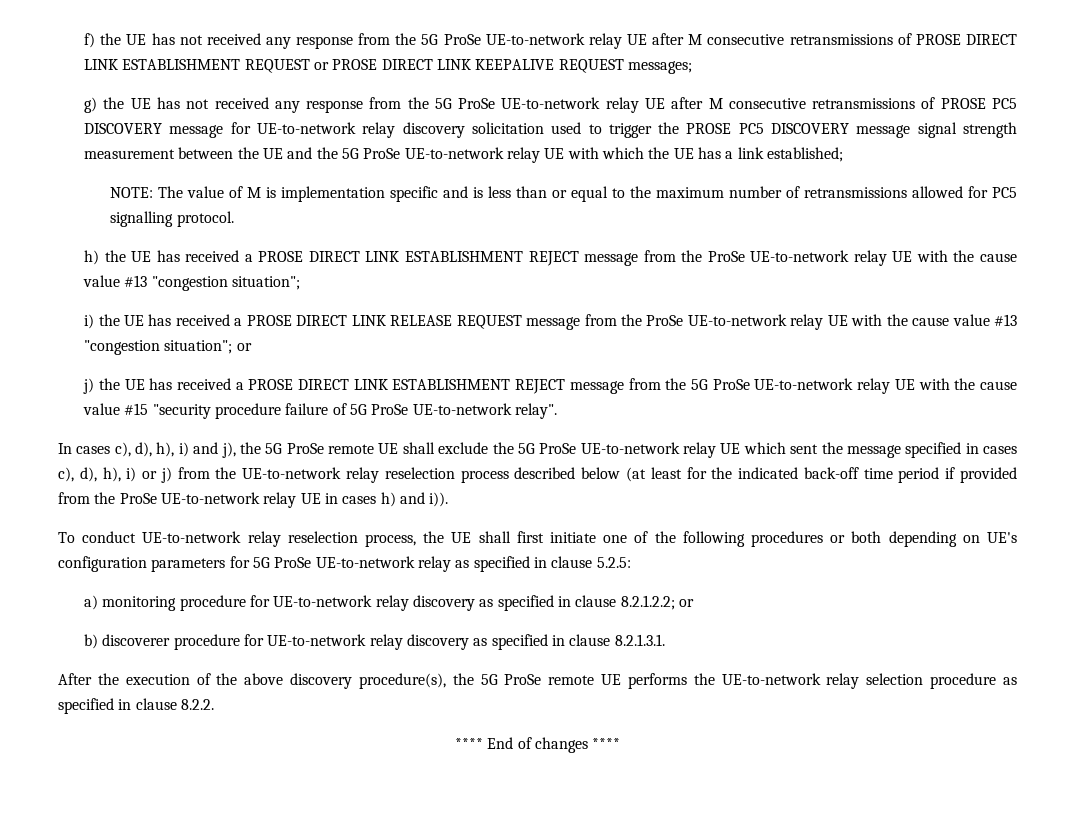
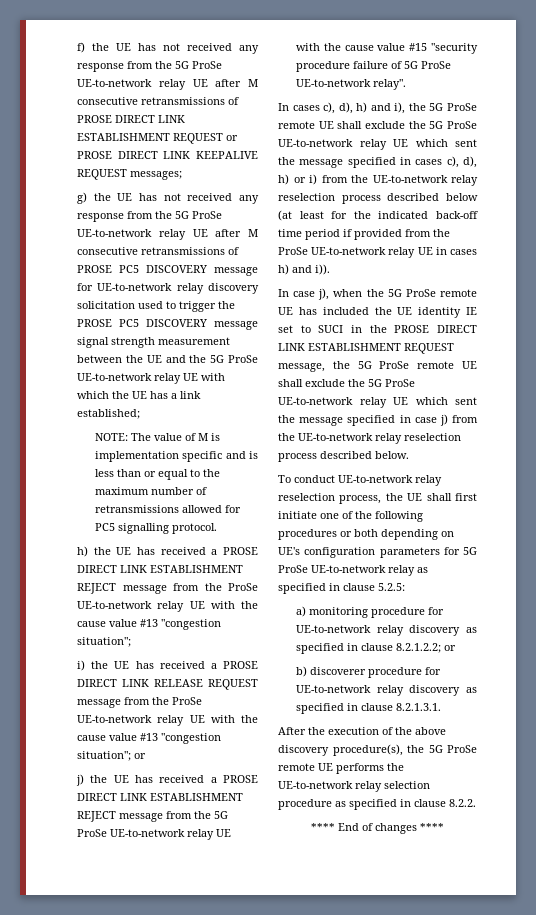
[156,442,236,458] h), i) and j), -> [356,102,406,114] h) and i),
[102,467,172,483] h), i) or j) -> [278,174,317,185] h) or i)
(449, 499) none -> [278,288,477,300] [278,307,477,318] [278,325,477,333] [278,343,454,354] [278,361,477,372] [278,379,415,387] [278,397,477,408] [278,414,478,426] [278,433,461,444] [278,451,409,462] // In case j), when the 5G ProSe remote UE has included the UE identity IE set to SUCI in the PROSE DIRECT LINK ESTABLISHMENT REQUEST message, the 5G ProSe remote UE shall exclude the 5G ProSe UE-to-network relay UE which sent the message specified in case j) from the UE-to-network relay reselection process described below.

